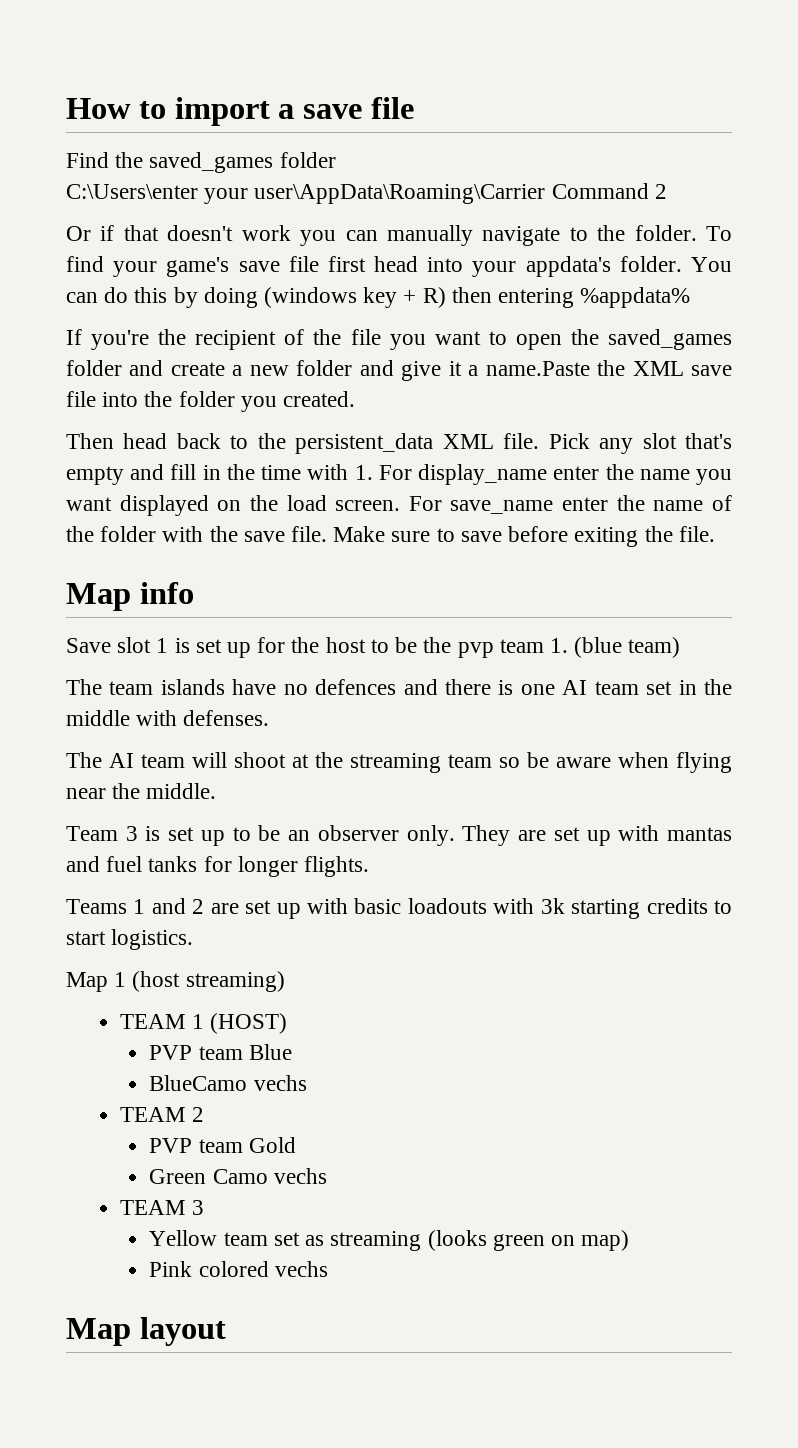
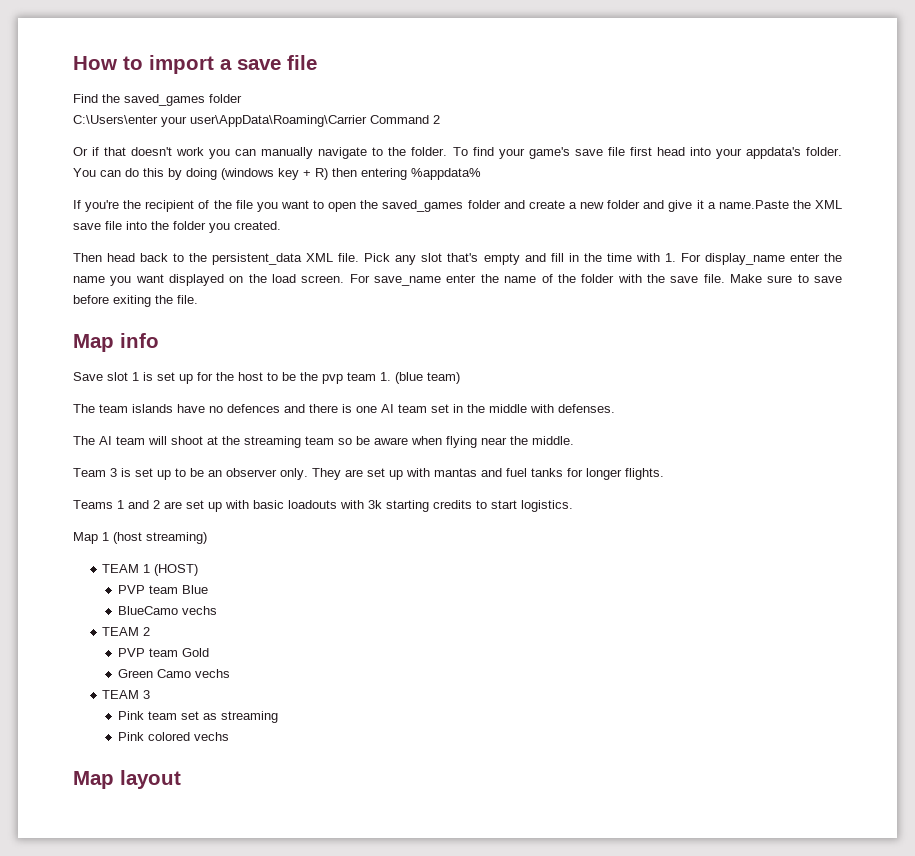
[149,1230,218,1246] Yellow -> [117,711,144,720] Pink
[427,1230,630,1251] (looks green on map) -> (278, 717) none

